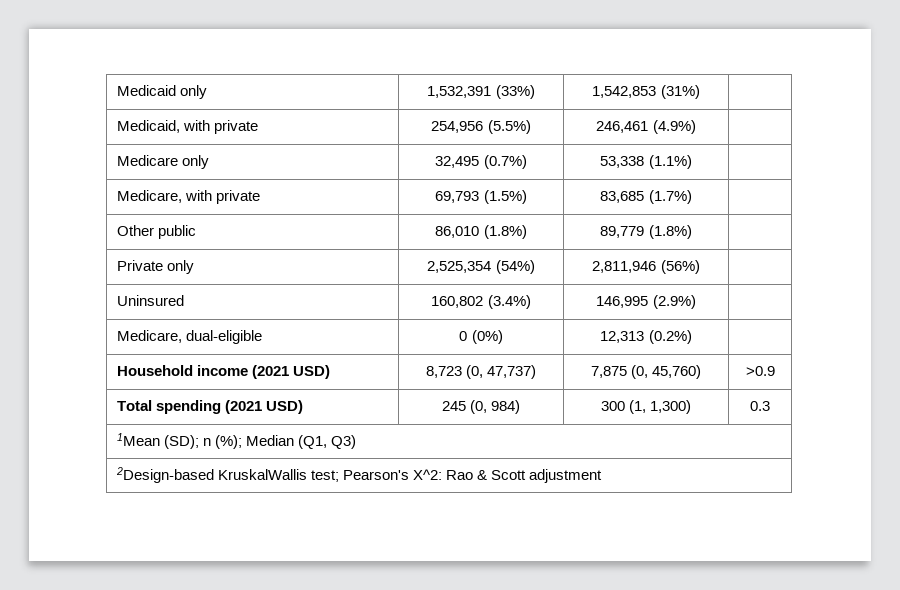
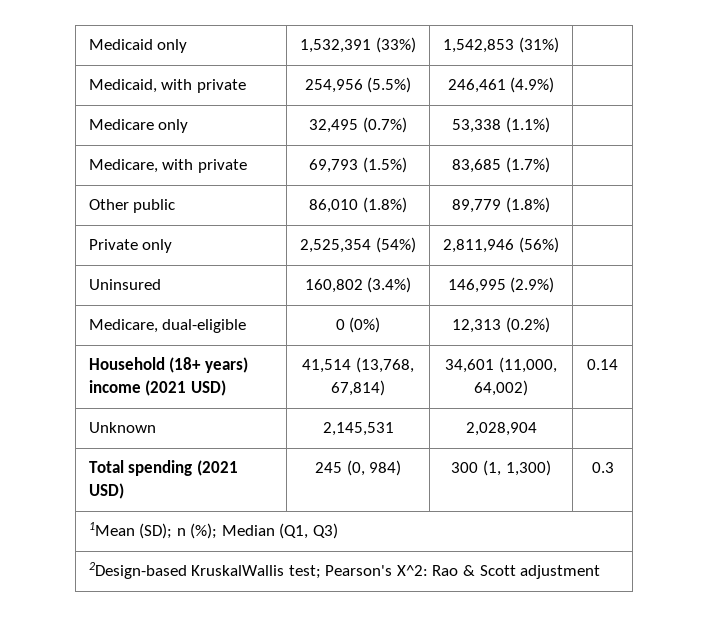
(193, 370) none -> [169,357,248,373] (18+ years)
[425,365,537,379] [590,365,702,379] [745,366,775,376] 8,723 (0, 47,737) | 7,875 (0, 45,760) | >0.9 -> [302,357,414,373] [331,380,385,396] [445,357,557,373] [474,380,528,396] [587,359,618,370] [88,422,156,433] [322,422,394,436] [465,422,537,436] 41,514 (13,768, 67,814) | 34,601 (11,000, 64,002) | 0.14 // Unknown | 2,145,531 | 2,028,904 |

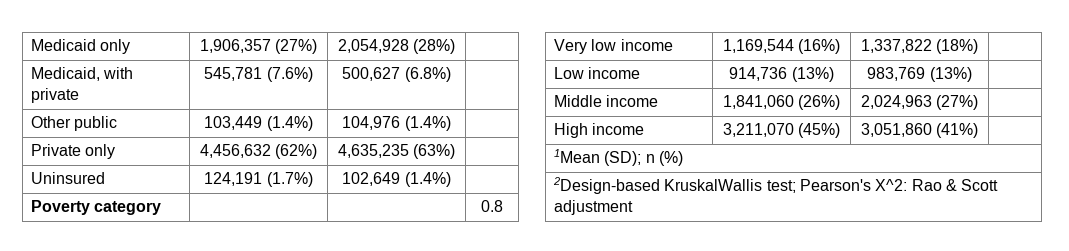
[300,37,416,53] [443,37,559,53] 1,532,391 (33%) | 1,542,853 (31%) -> [199,39,318,54] [337,39,456,54] 1,906,357 (27%) | 2,054,928 (28%)
[304,77,412,93] [447,77,555,93] [88,119,189,133] [309,117,407,133] [452,117,550,133] [88,159,247,173] [309,157,407,173] [452,157,550,173] [88,199,176,213] [309,197,407,213] [452,197,550,213] [88,239,173,253] [300,237,416,253] [443,237,559,253] [88,279,161,290] [304,277,412,293] [447,277,555,293] [88,319,247,333] [335,317,381,333] [452,317,550,333] [88,357,248,373] [88,380,226,396] [302,357,414,373] [331,380,385,396] [445,357,557,373] [474,380,528,396] [587,359,618,370] [88,422,156,433] [322,422,394,436] [465,422,537,436] [88,460,238,476] [88,483,124,499] [314,460,402,476] [451,460,551,476] [591,462,614,473] 254,956 (5.5%) | 246,461 (4.9%) | // Medicare only | 32,495 (0.7%) | 53,338 (1.1%) | // Medicare, with private | 69,793 (1.5%) | 83,685 (1.7%) | // Other public | 86,010 (1.8%) | 89,779 (1.8%) | // Private only | 2,525,354 (54%) | 2,811,946 (56%) | // Uninsured | 160,802 (3.4%) | 146,995 (2.9%) | // Medicare, dual-eligible | 0 (0%) | 12,313 (0.2%) | // Household (18+ years) income (2021 USD) | 41,514 (13,768, 67,814) | 34,601 (11,000, 64,002) | 0.14 // Unknown | 2,145,531 | 2,028,904 | // Total spending (2021 USD) | 245 (0, 984) | 300 (1, 1,300) | 0.3 -> [204,67,313,82] [342,67,451,82] [31,116,118,131] [204,116,313,131] [342,116,451,131] [31,144,116,159] [199,144,318,159] [337,144,456,159] [31,172,106,184] [204,172,313,187] [342,172,451,187] [31,200,162,215] [481,200,503,212] [554,39,673,54] [722,39,841,54] [860,39,979,54] [554,67,641,79] [729,67,834,82] [867,67,972,82] [554,95,659,107] [722,95,841,110] [860,95,979,110] [554,123,645,138] [722,123,841,138] [860,123,979,138] 545,781 (7.6%) | 500,627 (6.8%) | // Other public | 103,449 (1.4%) | 104,976 (1.4%) | // Private only | 4,456,632 (62%) | 4,635,235 (63%) | // Uninsured | 124,191 (1.7%) | 102,649 (1.4%) | // Poverty category | | | 0.8 // Very low income | 1,169,544 (16%) | 1,337,822 (18%) | // Low income | 914,736 (13%) | 983,769 (13%) | // Middle income | 1,841,060 (26%) | 2,024,963 (27%) | // High income | 3,211,070 (45%) | 3,051,860 (41%) |
[190,523,339,539] (%); Median (Q1, Q3) -> [658,151,683,166] (%)

